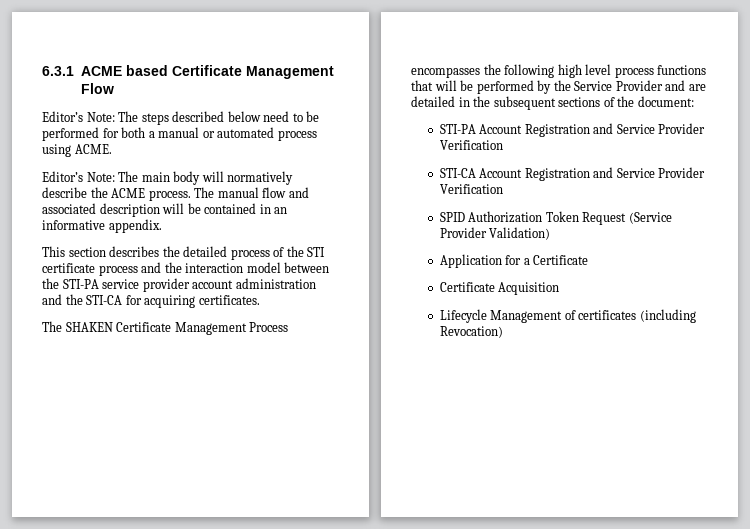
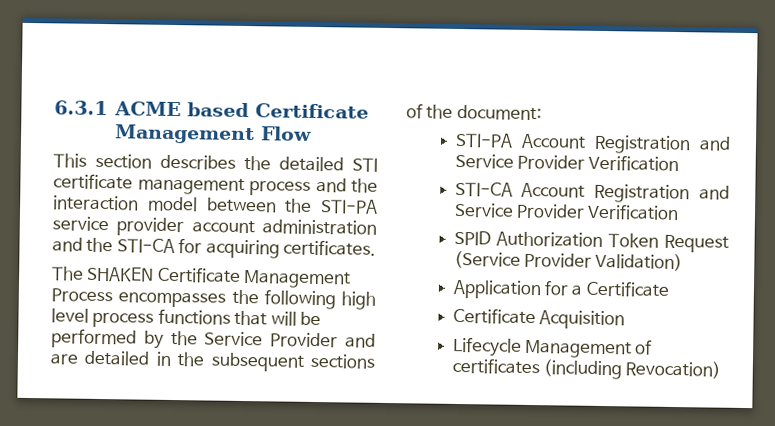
[42,111,320,125] [42,127,317,141] [42,144,112,157] [42,171,294,185] [42,187,309,201] [42,203,288,217] [42,219,162,233] // Editor’s Note: The steps described below need to be performed for both a manual or automated process using ACME. // Editor’s Note: The main body will normatively describe the ACME process. The manual flow and associated description will be contained in an informative appendix. -> (313, 133) none
[230,246,304,260] process of the -> (344, 164) none
(95, 268) none -> [137,177,245,195] management

